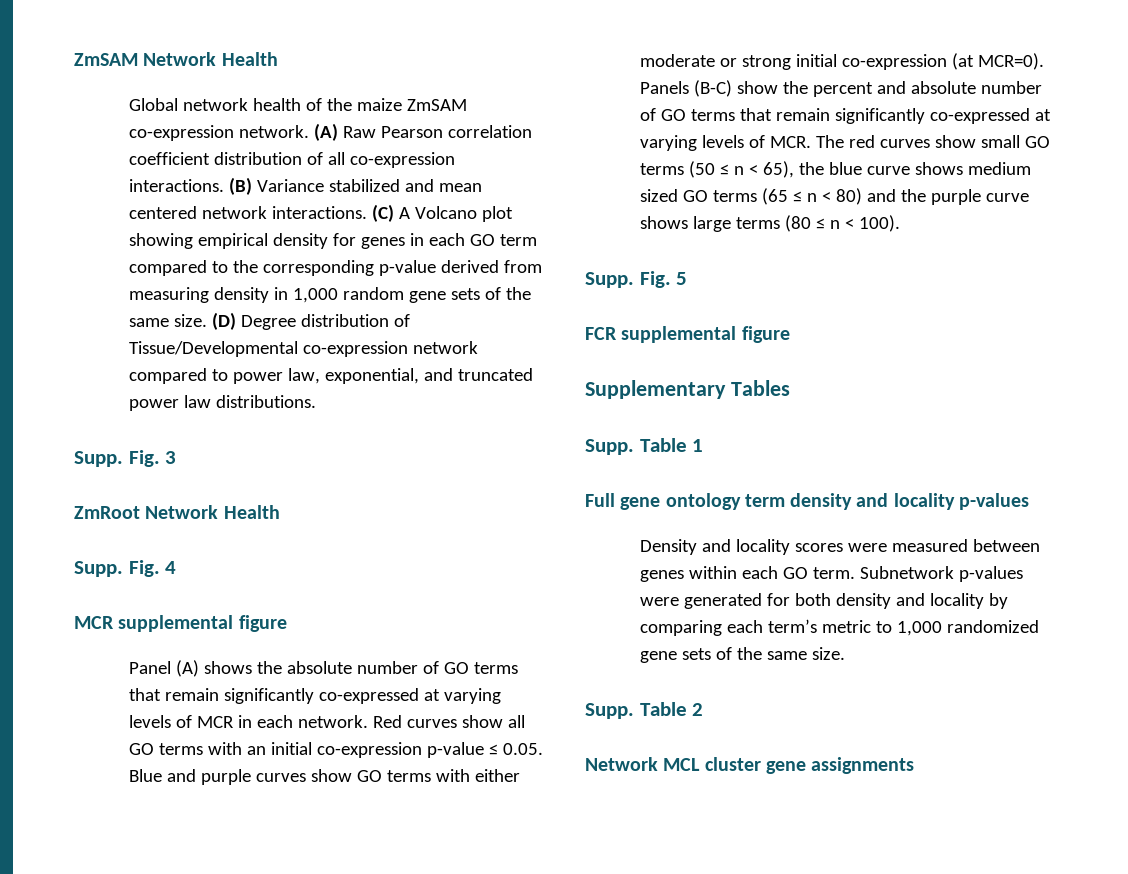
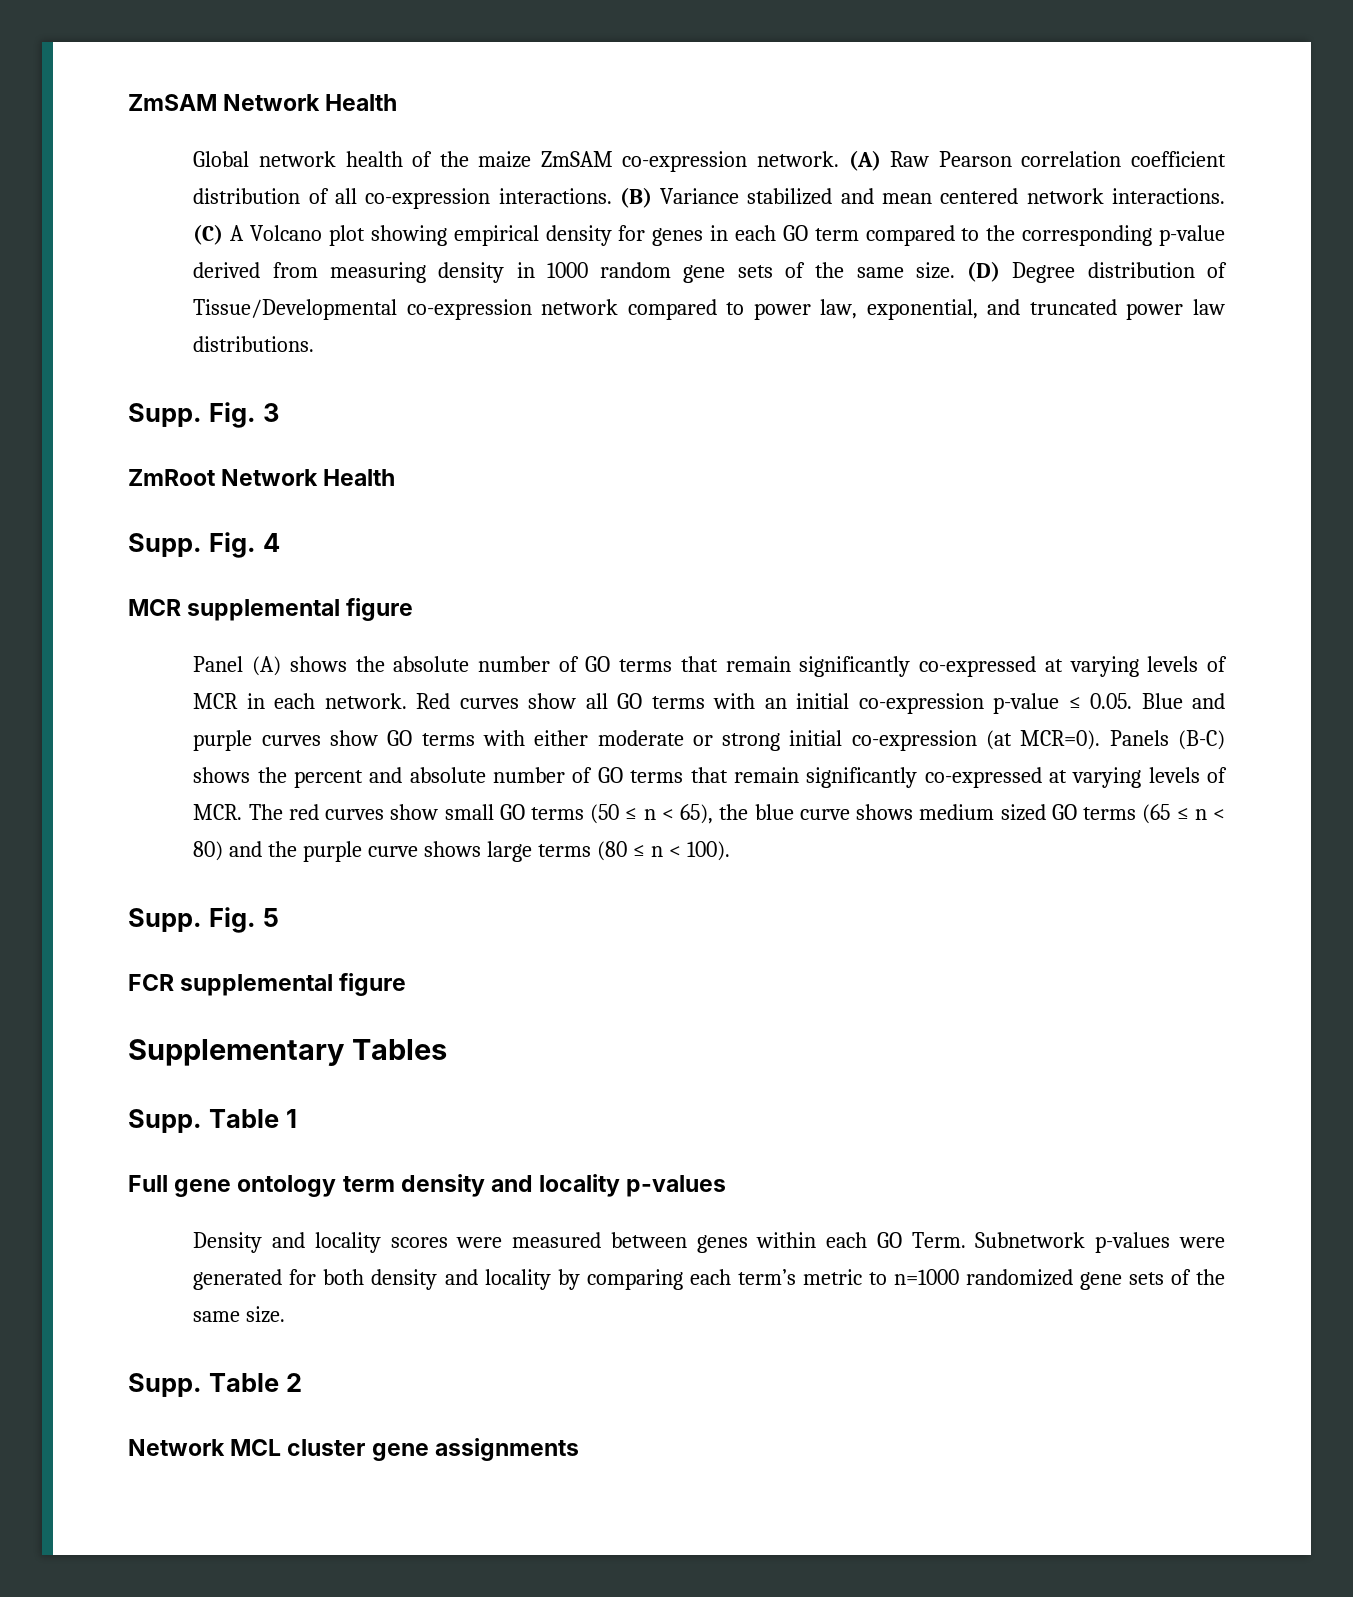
[292,288,338,303] 1,000 -> [546,262,588,278] 1000
[736,81,778,94] show -> [193,767,251,783] shows
[812,567,855,579] term. -> [911,1232,966,1248] Term.
[896,621,942,636] 1,000 -> [893,1269,959,1285] n=1000

